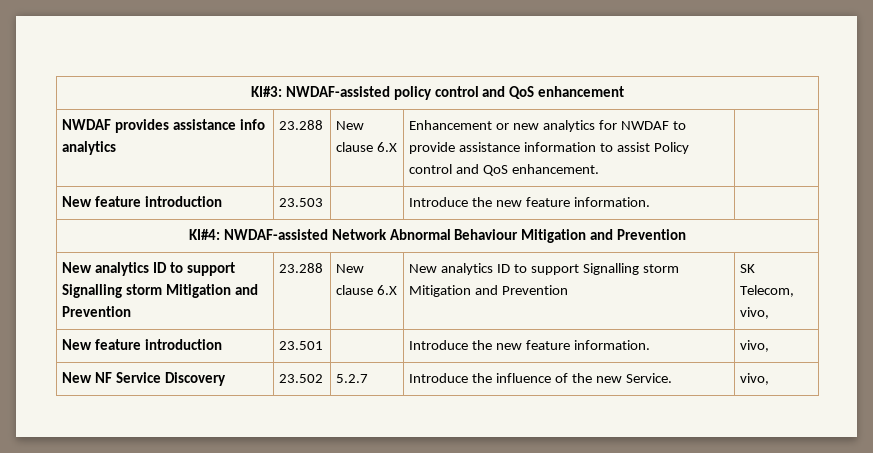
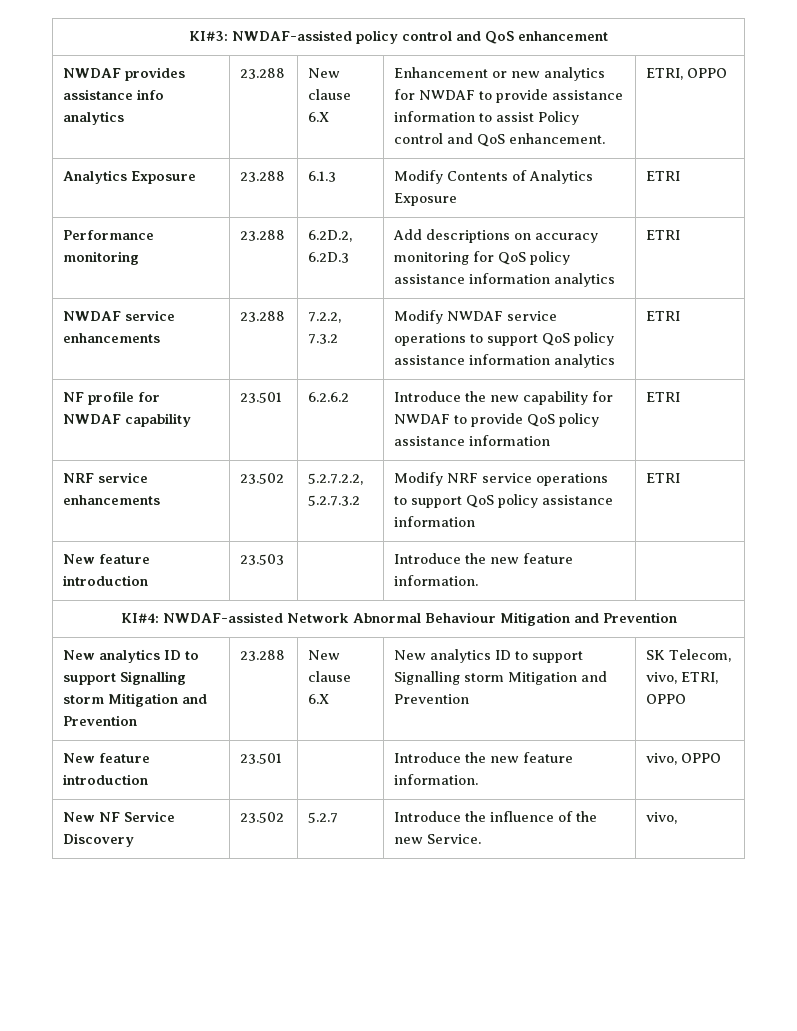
(599, 169) none -> [646,68,728,80] [63,170,197,184] [240,171,286,182] [308,171,337,182] [394,170,594,184] [394,193,458,206] [646,171,681,181] [63,230,155,240] [63,251,140,265] [240,230,286,241] [308,230,353,242] [308,252,350,263] [393,229,599,243] [394,251,571,265] [394,273,616,287] [646,230,681,240] [63,310,176,321] [63,333,161,343] [240,311,286,322] [308,312,342,323] [308,334,339,344] [394,310,558,324] [394,332,615,346] [394,354,616,368] [646,311,681,321] [63,391,161,405] [63,413,192,427] [240,392,283,403] [308,392,350,402] [394,391,614,405] [394,413,600,427] [394,435,551,446] [646,392,681,402] [63,472,149,483] [63,495,161,505] [240,473,285,484] [308,473,364,485] [308,495,361,506] [394,472,609,486] [394,494,614,508] [394,516,476,527] [646,473,681,483] ETRI, OPPO // Analytics Exposure | 23.288 | 6.1.3 | Modify Contents of Analytics Exposure | ETRI // Performance monitoring | 23.288 | 6.2D.2, 6.2D.3 | Add descriptions on accuracy monitoring for QoS policy assistance information analytics | ETRI // NWDAF service enhancements | 23.288 | 7.2.2, 7.3.2 | Modify NWDAF service operations to support QoS policy assistance information analytics | ETRI // NF profile for NWDAF capability | 23.501 | 6.2.6.2 | Introduce the new capability for NWDAF to provide QoS policy assistance information | ETRI // NRF service enhancements | 23.502 | 5.2.7.2.2, 5.2.7.3.2 | Modify NRF service operations to support QoS policy assistance information | ETRI
(770, 313) none -> [681,672,719,684] [646,694,687,704] ETRI, OPPO
(770, 346) none -> [681,753,722,763] OPPO

